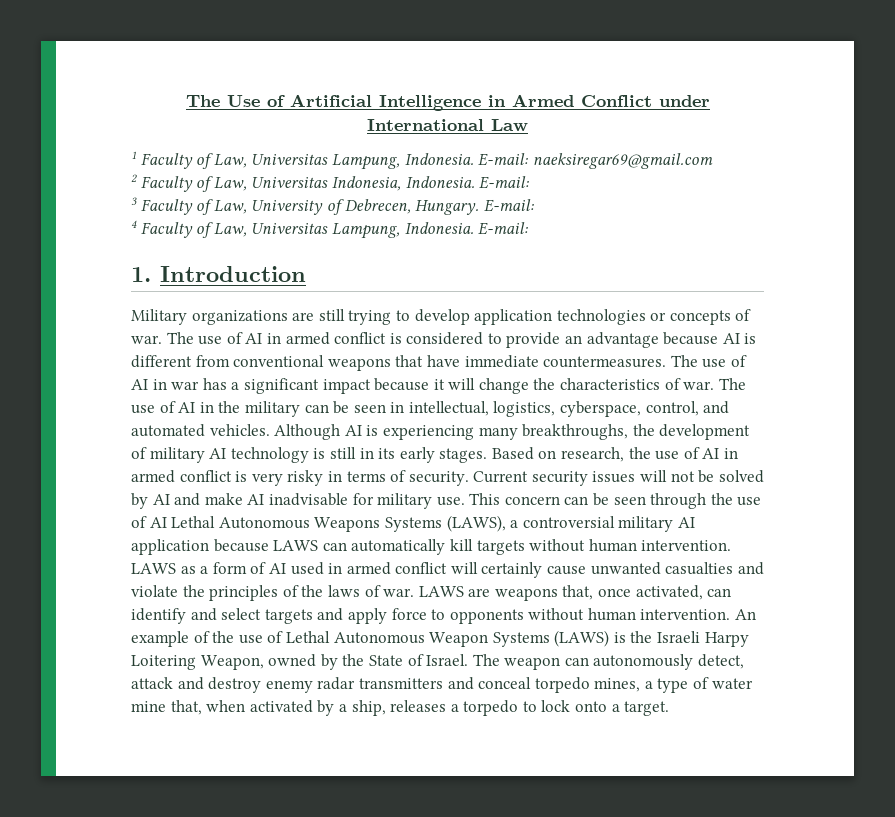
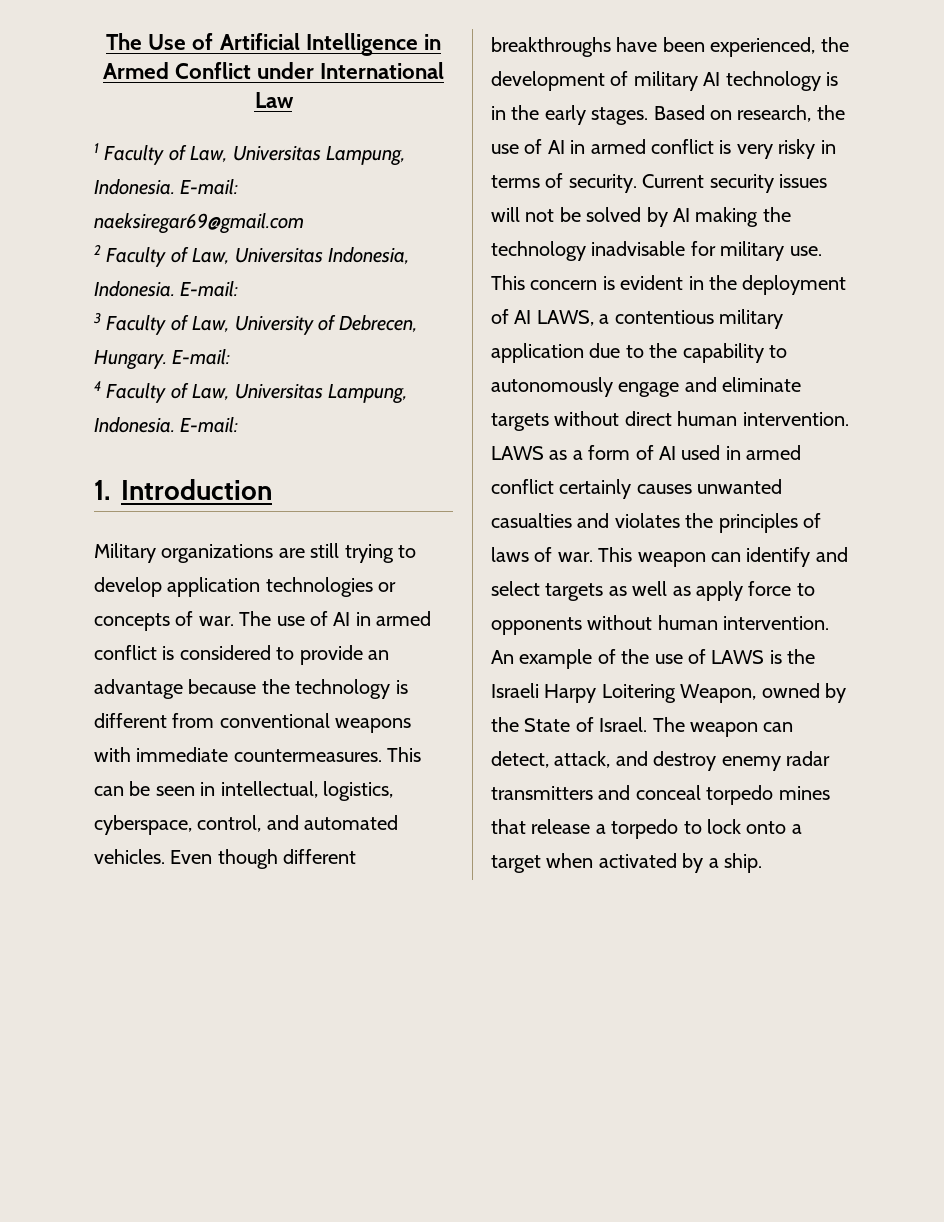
[722,333,740,344] AI -> [261,679,391,699] the technology
[395,355,747,368] [131,378,746,394] [131,401,300,417] that have immediate countermeasures. The use of AI in war has a significant impact because it will change the characteristics of war. The use of AI in the military -> [94,747,422,762] with immediate countermeasures. This
[274,424,629,440] Although AI is experiencing many breakthroughs, -> [170,849,357,869] [491,37,816,57] Even though different breakthroughs have been experienced,
[329,447,396,459] still in its -> [491,105,540,120] in the
[174,493,265,506] and make AI -> [695,207,791,227] [491,241,586,261] making the technology
[564,493,762,509] [131,515,695,532] [131,539,473,555] can be seen through the use of AI Lethal Autonomous Weapons Systems (LAWS), a controversial military AI application because LAWS can automatically kill -> [602,275,847,295] [491,309,783,329] [491,343,787,363] [491,377,802,397] is evident in the deployment of AI LAWS, a contentious military application due to the capability to autonomously engage and eliminate
(586, 545) none -> [624,411,672,426] direct
[450,562,587,578] will certainly cause -> [559,479,692,499] certainly causes
[131,585,178,597] violate -> [614,513,680,528] violates
[301,585,324,597] the -> (821, 520) none
[418,585,703,601] LAWS are weapons that, once activated, -> [598,547,706,567] This weapon
[317,608,344,621] and -> [608,581,691,596] as well as
[285,630,610,647] Lethal Autonomous Weapon Systems (LAWS) -> [711,650,765,664] LAWS
[593,654,745,670] [131,677,173,689] autonomously detect, attack -> [491,751,611,768] detect, attack,
[594,677,753,693] [131,700,447,716] mines, a type of water mine that, when activated by a ship, releases -> [778,786,830,800] [491,819,591,834] mines that release
[624,701,670,716] target. -> [491,853,762,873] target when activated by a ship.

